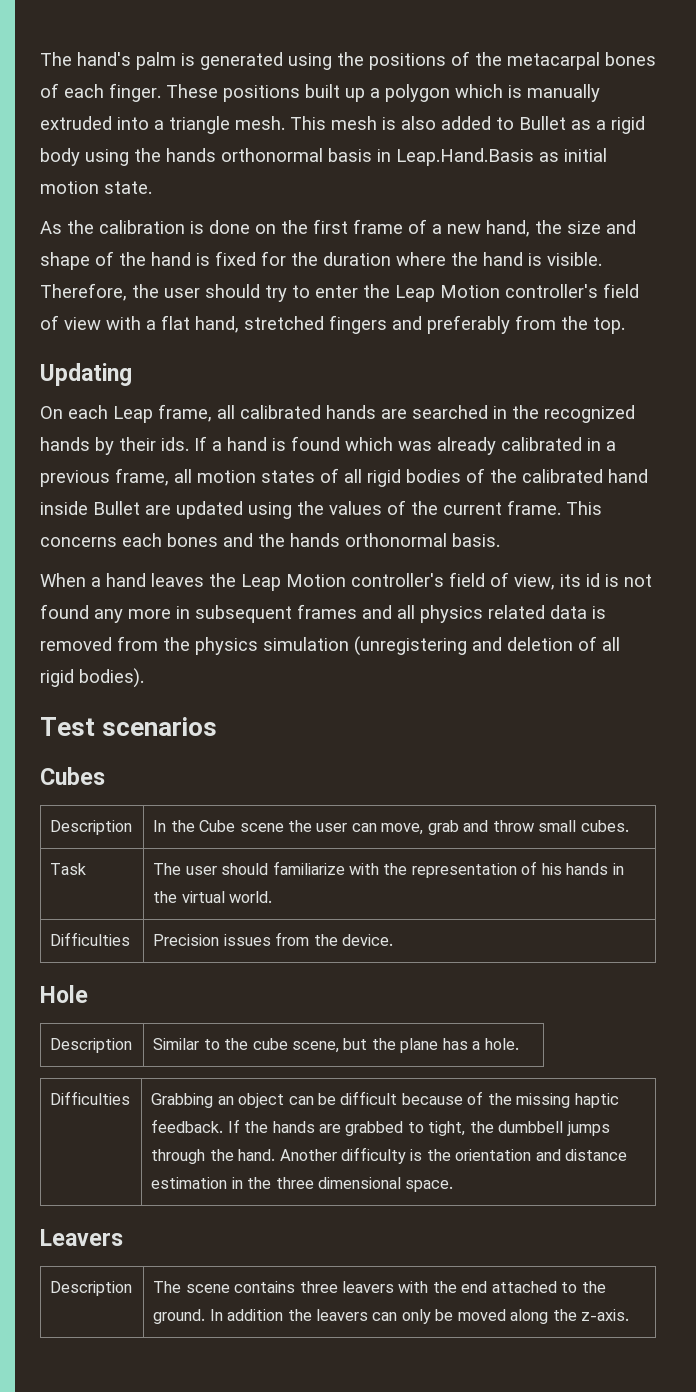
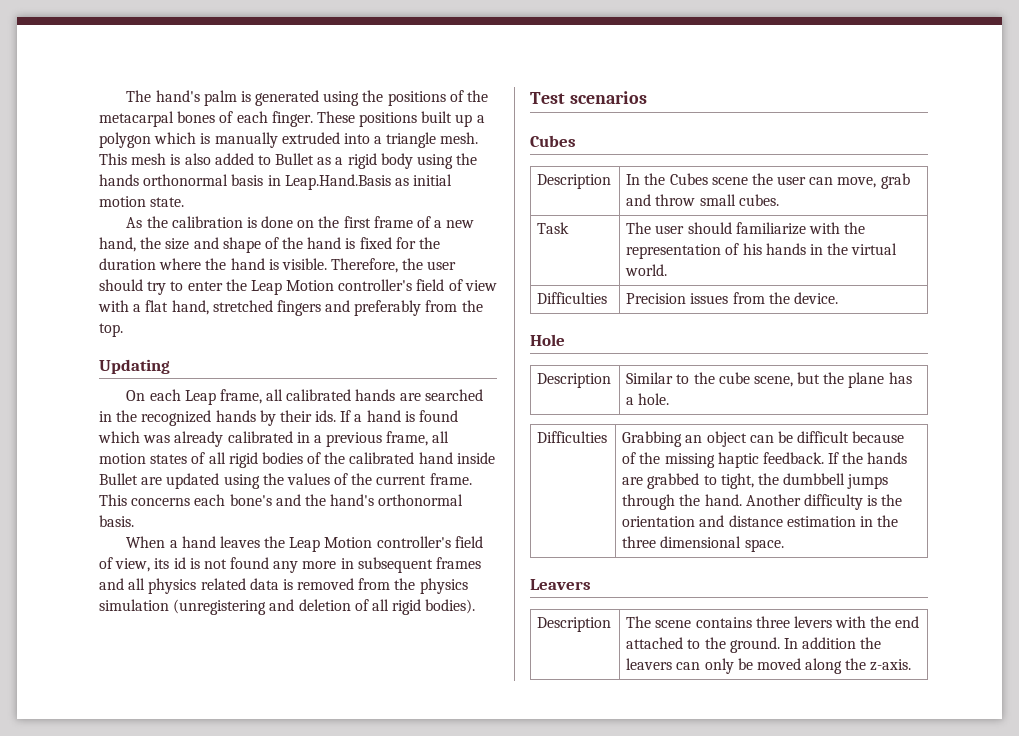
[167,533,218,547] bones -> [229,494,272,506] bone's
[290,533,340,547] hands -> [330,494,375,506] hand's
[199,820,236,832] Cube -> [669,173,708,185] Cubes
[342,1281,395,1293] leavers -> [793,616,832,628] levers

